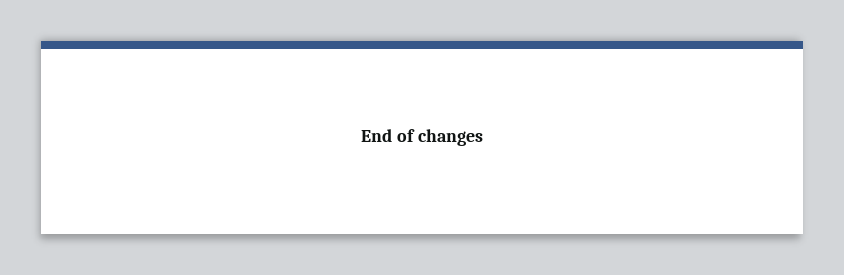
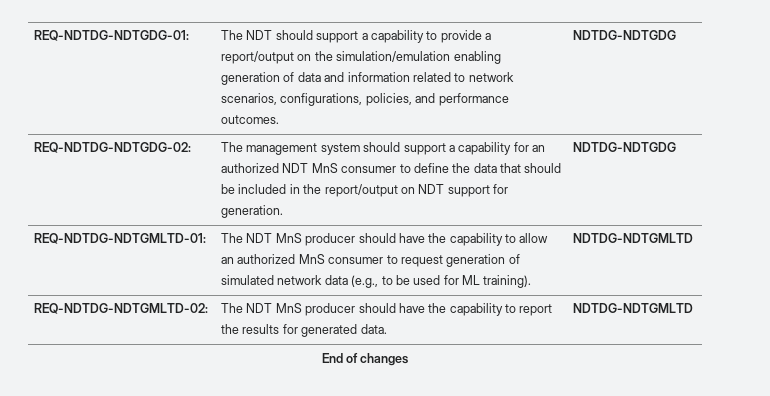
(361, 135) none -> [34,30,190,41] [221,30,492,43] [221,51,501,64] [221,72,514,85] [221,93,509,106] [221,115,280,124] [573,30,677,40] [34,142,192,153] [221,142,546,155] [221,163,562,173] [221,184,509,197] [221,205,284,218] [573,142,677,152] [34,233,207,244] [221,233,549,246] [221,254,520,267] [221,275,532,288] [573,233,694,243] [34,303,209,314] [221,303,553,316] [221,324,387,337] [573,303,694,313] REQ-NDTDG-NDTGDG-01: | The NDT should support a capability to provide a report/output on the simulation/emulation enabling generation of data and information related to network scenarios, configurations, policies, and performance outcomes. | NDTDG-NDTGDG // REQ-NDTDG-NDTGDG-02: | The management system should support a capability for an authorized NDT MnS consumer to define the data that should be included in the report/output on NDT support for generation. | NDTDG-NDTGDG // REQ-NDTDG-NDTGMLTD-01: | The NDT MnS producer should have the capability to allow an authorized MnS consumer to request generation of simulated network data (e.g., to be used for ML training). | NDTDG-NDTGMLTD // REQ-NDTDG-NDTGMLTD-02: | The NDT MnS producer should have the capability to report the results for generated data. | NDTDG-NDTGMLTD //

